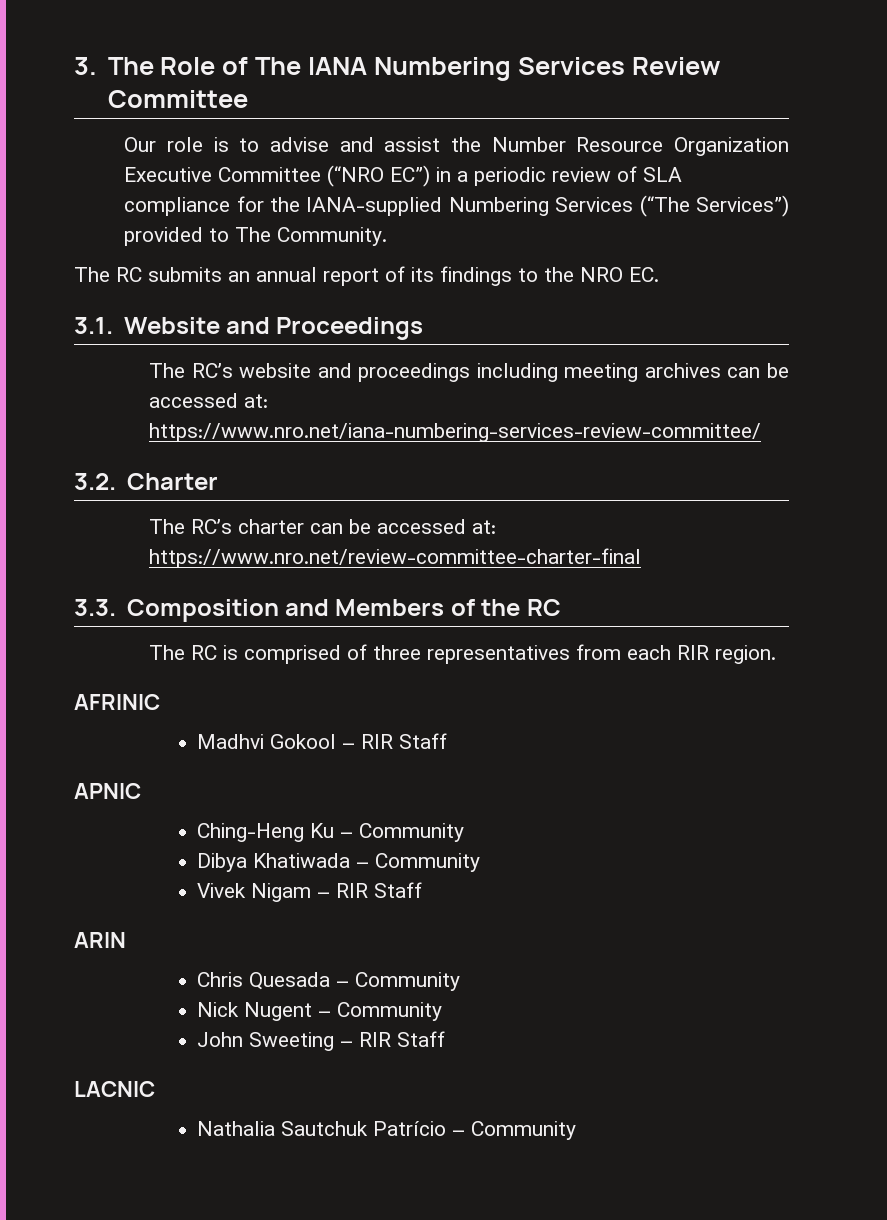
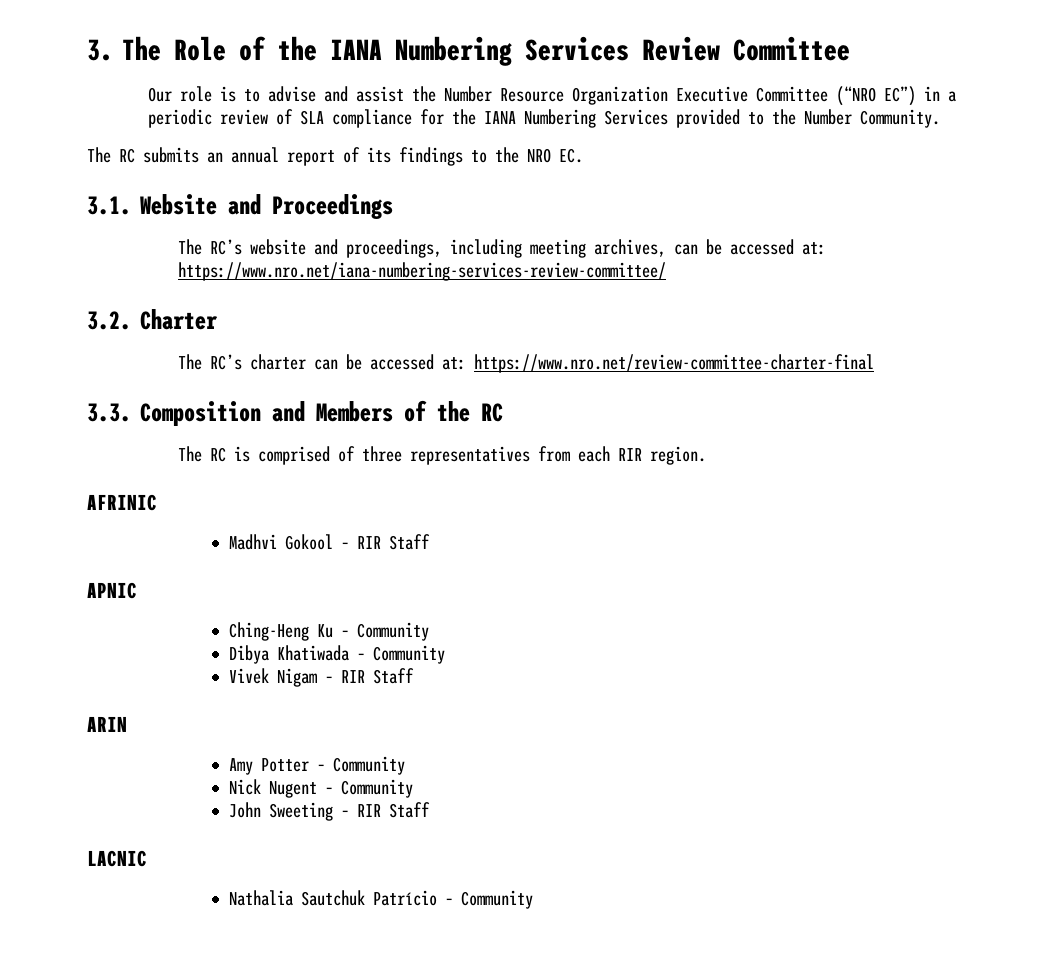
[255,57,302,75] The -> [278,36,318,61] the
[306,195,790,217] [124,227,272,246] IANA-supplied Numbering Services (“The Services”) provided to The -> [483,109,852,128] IANA Numbering Services provided to the Number
[358,363,471,382] proceedings -> [346,239,443,258] proceedings,
[644,363,721,378] archives -> [594,239,667,257] archives,
[197,972,331,990] Chris Quesada -> [228,758,309,775] Amy Potter

